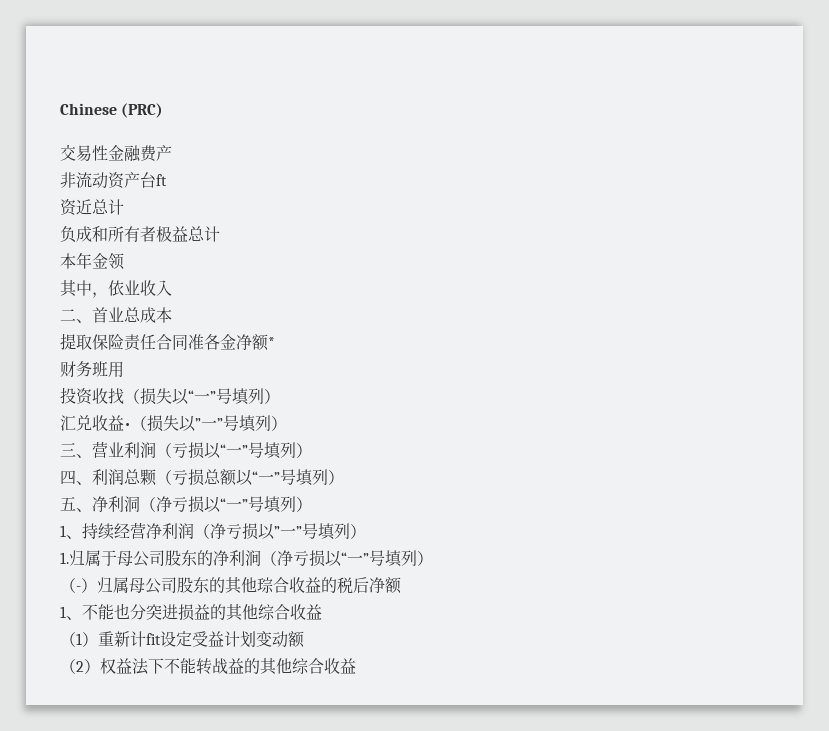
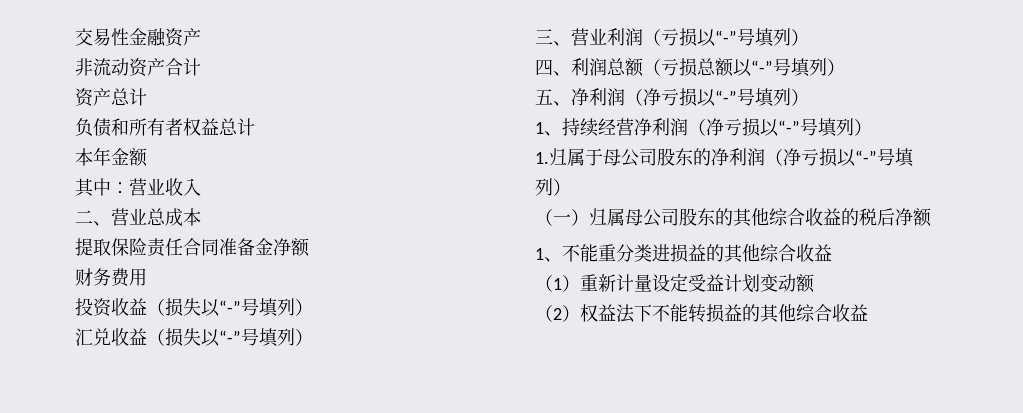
[60,103,164,118] Chinese (PRC) // -> (75, 37) none
[140,145,157,162] 费 -> [165,28,184,47] 资
[140,172,167,188] [60,199,92,216] 台ft // 资近 -> [165,58,201,76] [75,88,111,107] 合计 // 资产
[76,226,92,242] 成 -> [93,118,111,137] 债
[156,226,172,242] 极 -> [183,118,201,136] 权
[108,253,125,270] 领 -> [129,148,148,167] 额
[92,280,124,298] ，依 -> [111,178,147,196] ：营
[92,307,108,323] 首 -> [111,208,129,226] 营
[204,334,220,350] 各 -> [237,238,255,256] 备
[268,337,275,348] * -> (310, 247) none
[92,361,108,377] 班 -> [111,268,130,287] 费
[108,388,216,405] 找（损失以“一” -> [129,298,241,317] 益（损失以“-”
[124,415,223,432] •（损失以”一” -> [147,328,241,347] （损失以“-”
[140,442,156,458] 涧 -> [625,28,643,46] 润
[220,444,248,456] “一” -> [715,30,737,44] “-”
[140,469,157,486] 颗 -> [625,58,644,77] 额
[252,471,280,483] “一” -> [751,60,773,74] “-”
[124,496,248,513] 洞（净亏损以“一” -> [607,88,737,107] 润（净亏损以“-”
[274,526,302,537] ”一” -> [778,120,800,134] “-”
[245,550,369,567] 涧（净亏损以“一” -> [747,148,877,167] 润（净亏损以“-”
[76,586,81,591] - -> [553,214,571,224] 一
[257,577,274,593] 琮 -> [769,208,788,226] 综
[114,603,162,620] 也分突 -> [598,244,652,262] 重分类
[146,633,161,645] fit -> [634,274,652,292] 量
[212,658,228,675] 战 -> [706,304,724,323] 损

